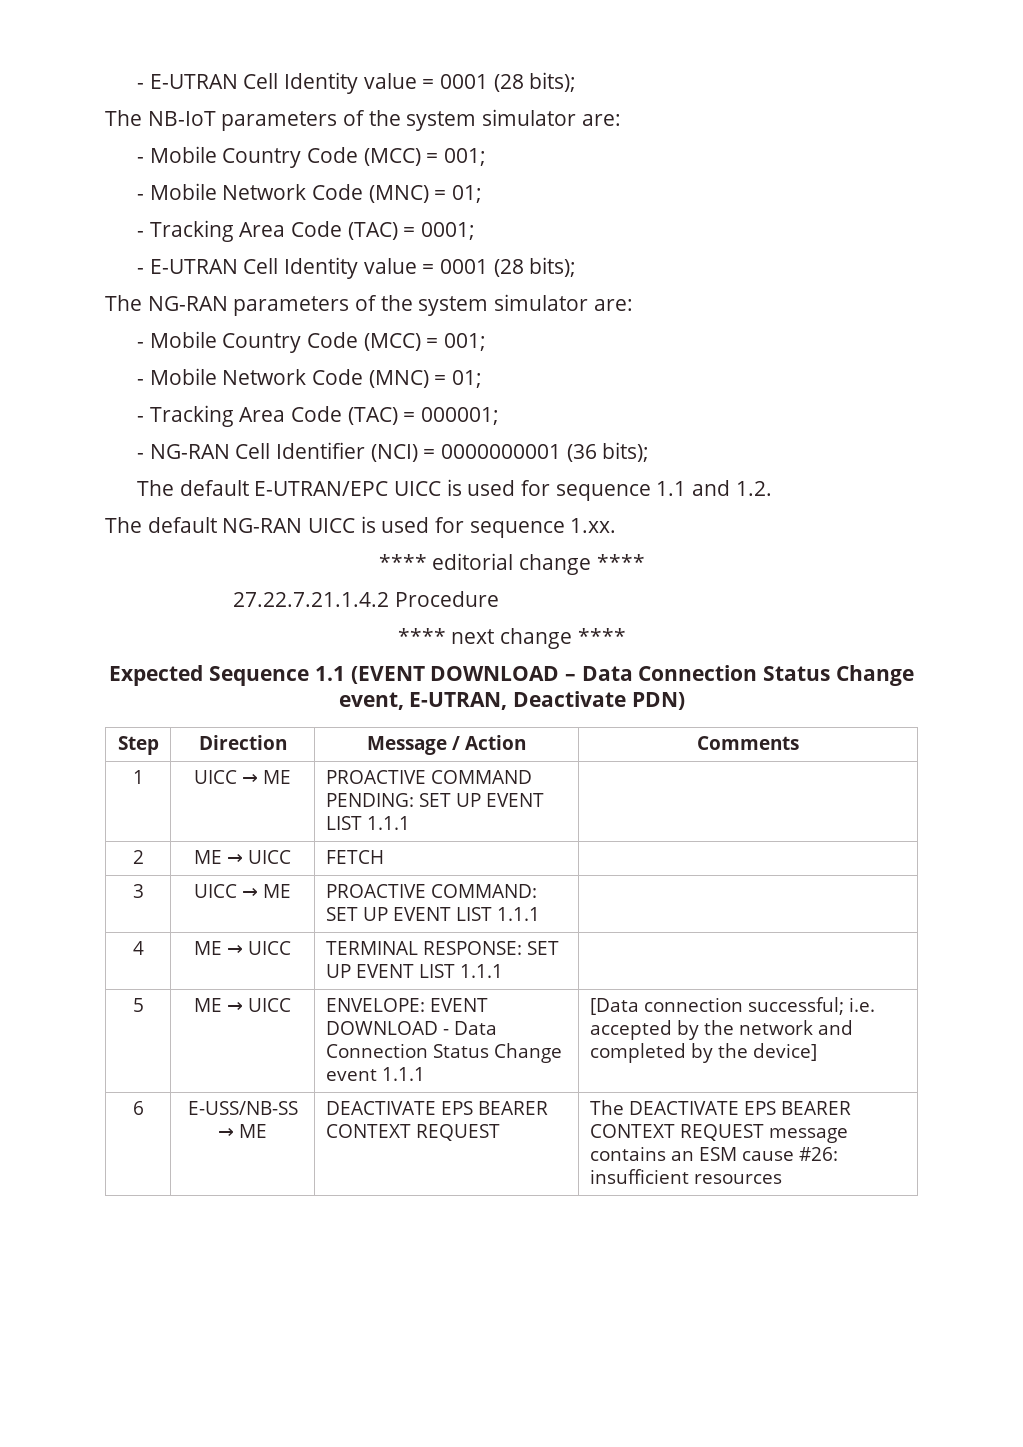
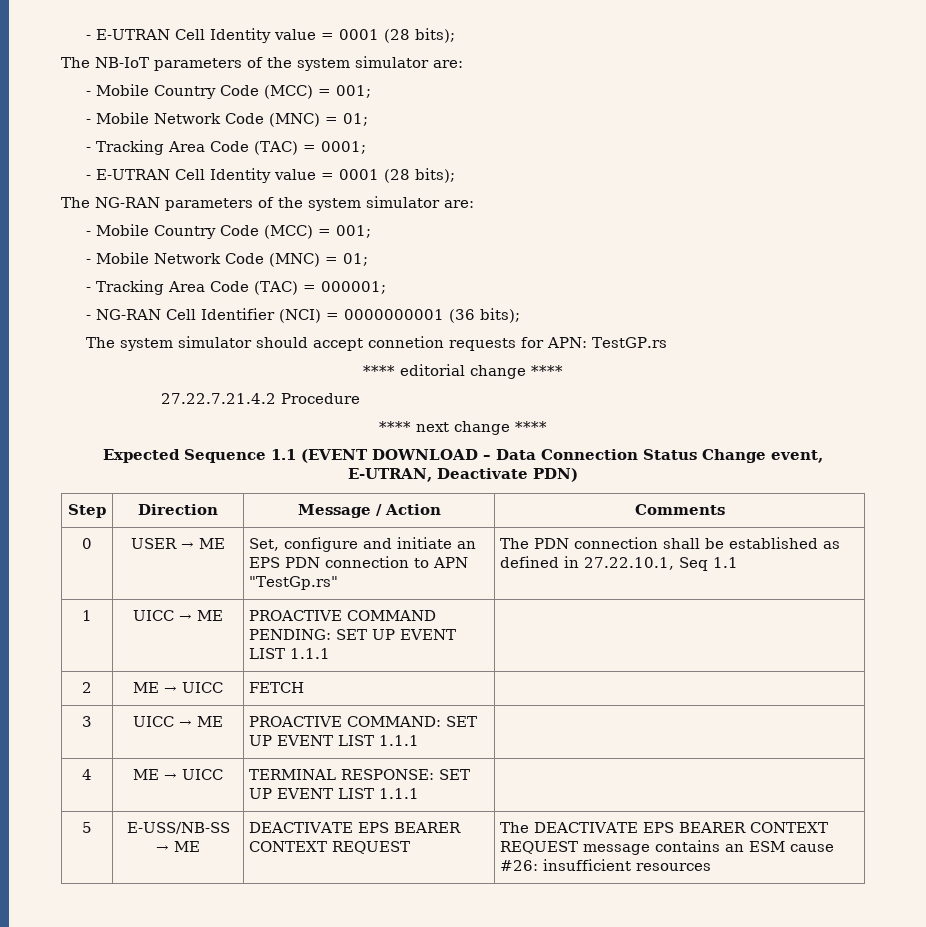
[179,479,772,501] [105,516,617,538] default E-UTRAN/EPC UICC is used for sequence 1.1 and 1.2. // The default NG-RAN UICC is used for sequence 1.xx. -> [120,336,668,351] system simulator should accept connetion requests for APN: TestGP.rs
[233,592,390,607] 27.22.7.21.1.4.2 -> [161,393,277,404] 27.22.7.21.4.2
(800, 743) none -> [82,538,92,549] [131,538,225,549] [249,537,477,552] [249,556,469,568] [249,576,339,590] [500,537,841,549] [500,556,739,571] // 0 | USER → ME | Set, configure and initiate an EPS PDN connection to APN "TestGp.rs" | The PDN connection shall be established as defined in 27.22.10.1, Seq 1.1
[193,998,292,1012] [325,998,488,1012] [325,1021,497,1035] [325,1043,562,1063] [325,1067,425,1081] [589,997,875,1015] [589,1020,854,1040] [589,1043,817,1063] [132,1101,144,1115] | ME → UICC | ENVELOPE: EVENT DOWNLOAD - Data Connection Status Change event 1.1.1 | [Data connection successful; i.e. accepted by the network and completed by the device] // 6 -> (92, 827) none

